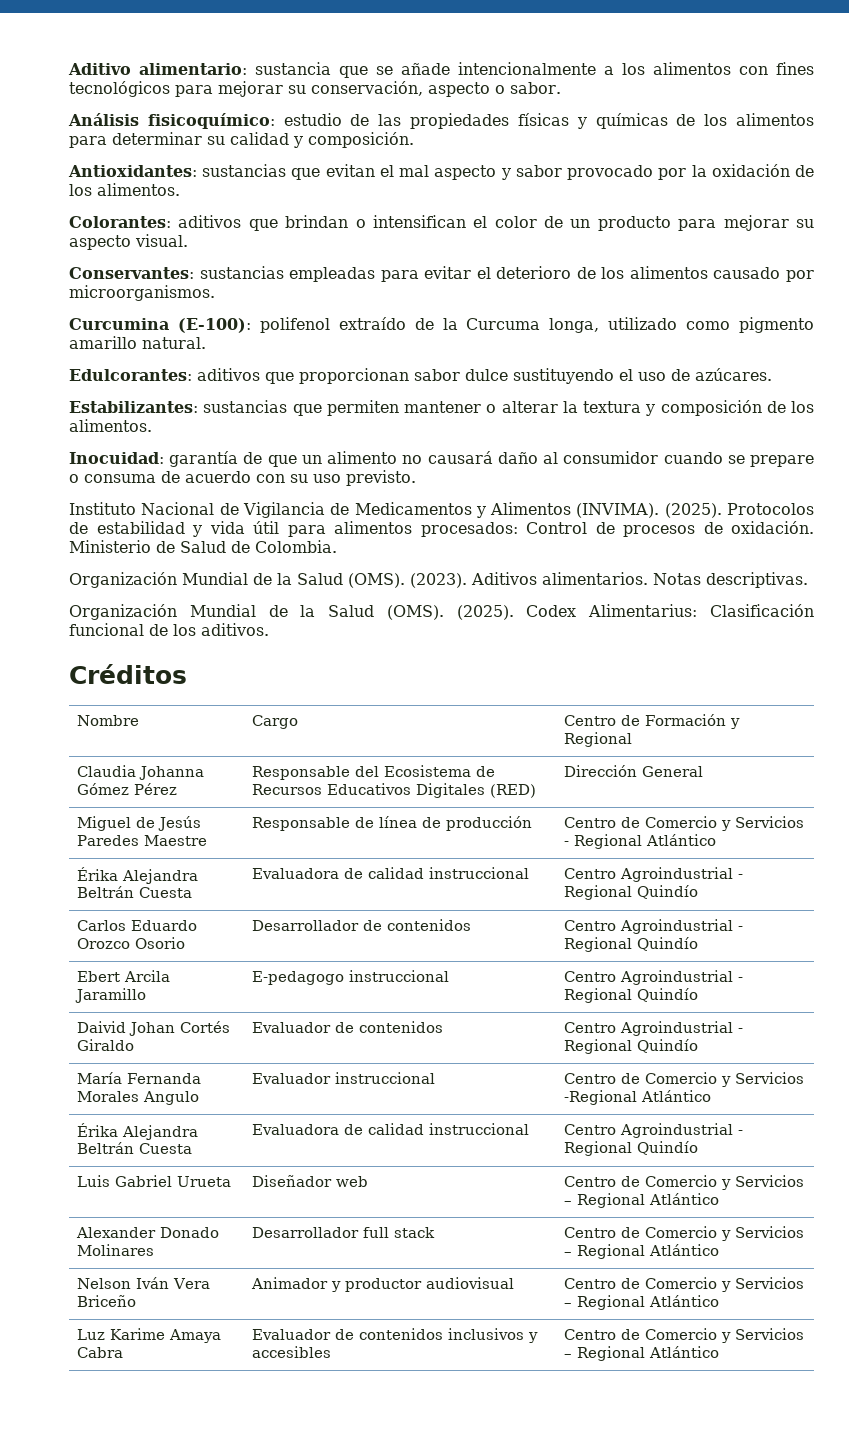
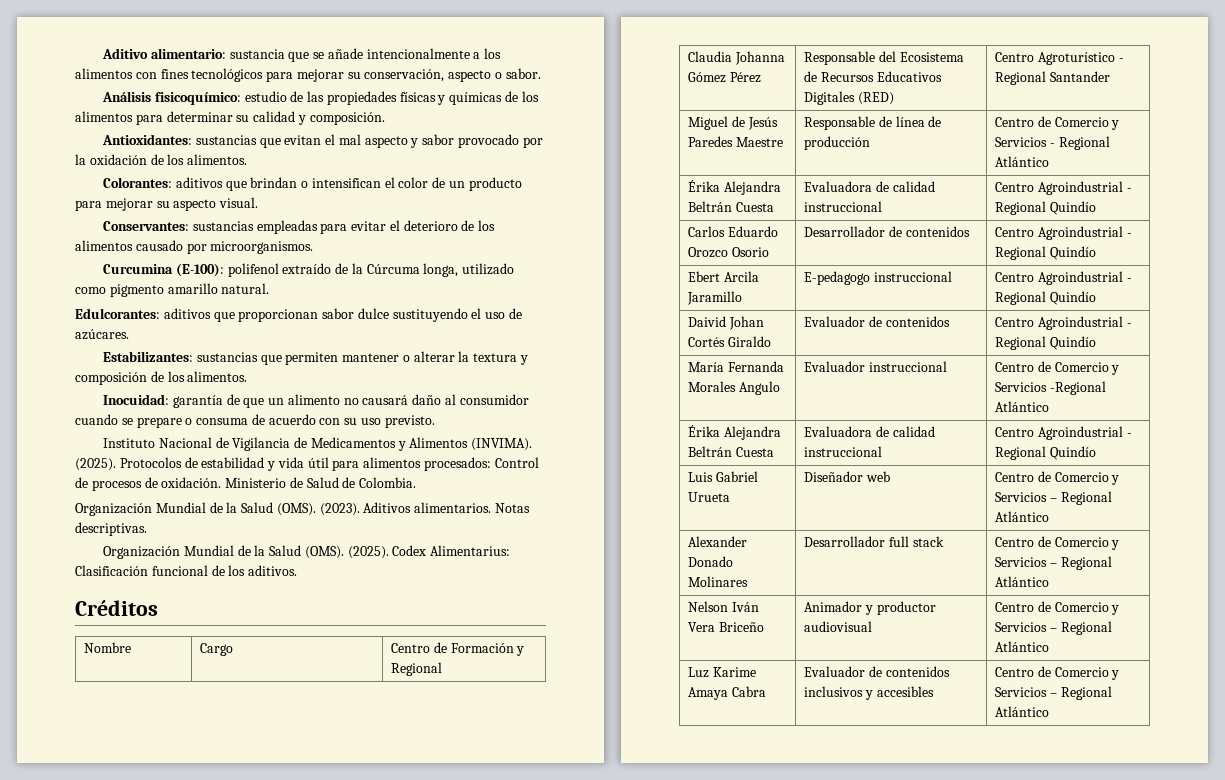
[466,318,541,330] Curcuma -> [366,264,420,274] Cúrcuma
[564,765,704,777] Dirección General -> [995,52,1124,65] [995,71,1110,85] Centro Agroturístico - Regional Santander

